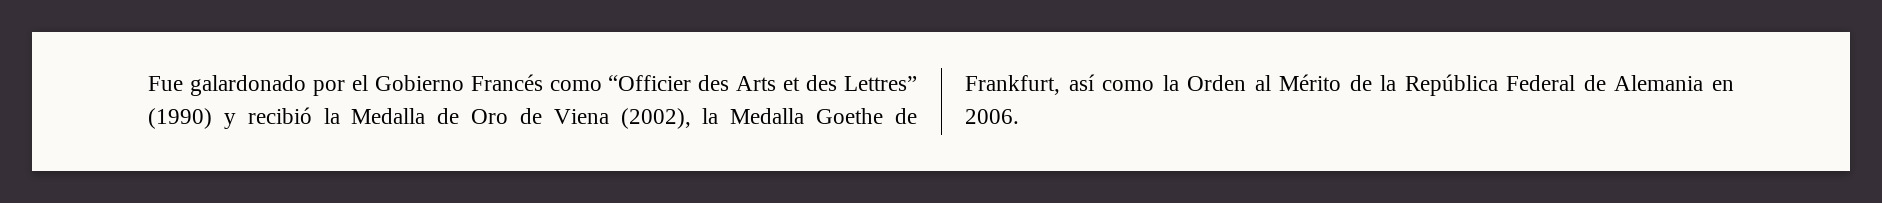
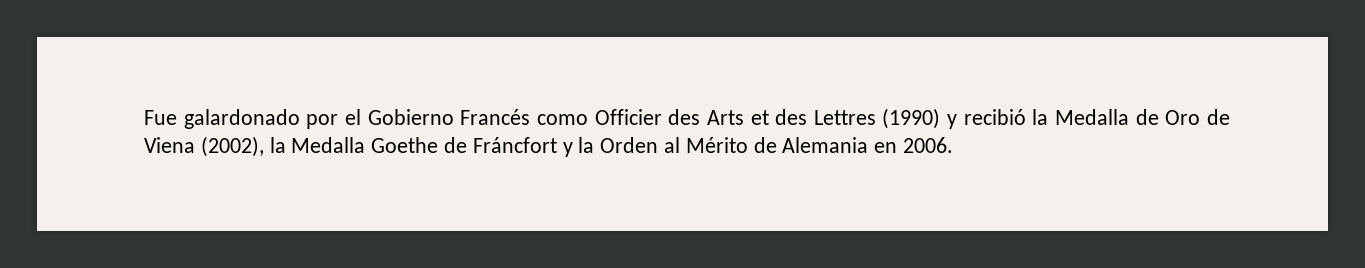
[608,75,692,91] “Officier -> [594,109,662,125] Officier
[843,76,917,91] Lettres” -> [813,110,876,125] Lettres
[965,74,1155,95] Frankfurt, así como -> [472,137,573,157] Fráncfort y
[1380,74,1606,96] la República Federal de -> (777, 145) none

